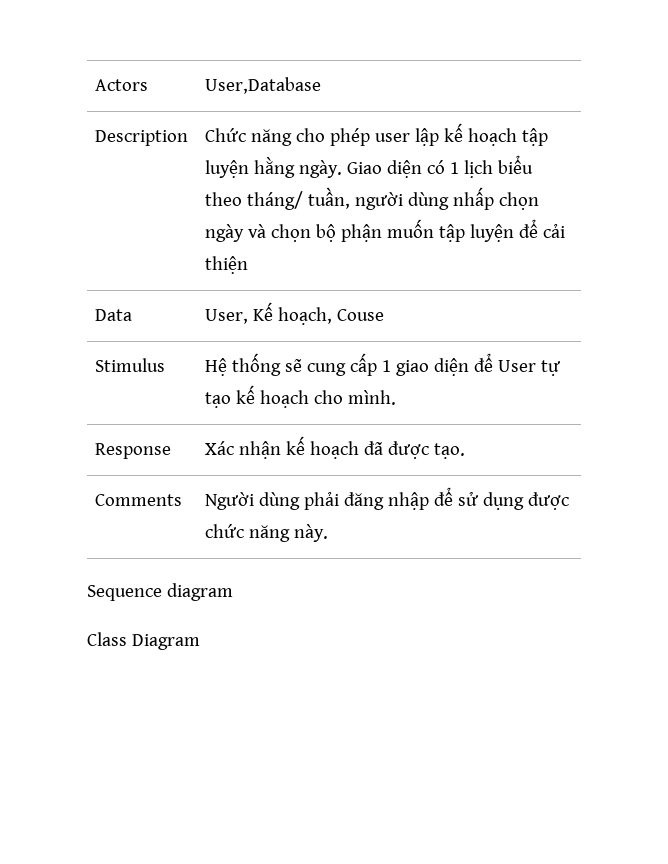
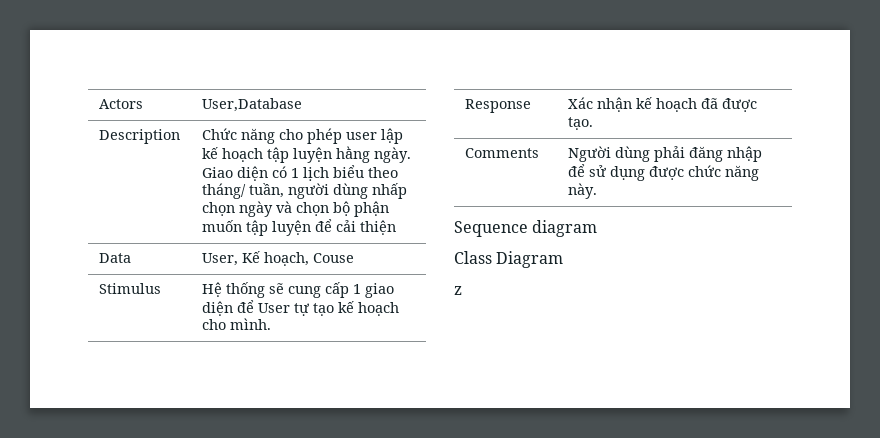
(200, 642) none -> [454,286,462,295] // z

